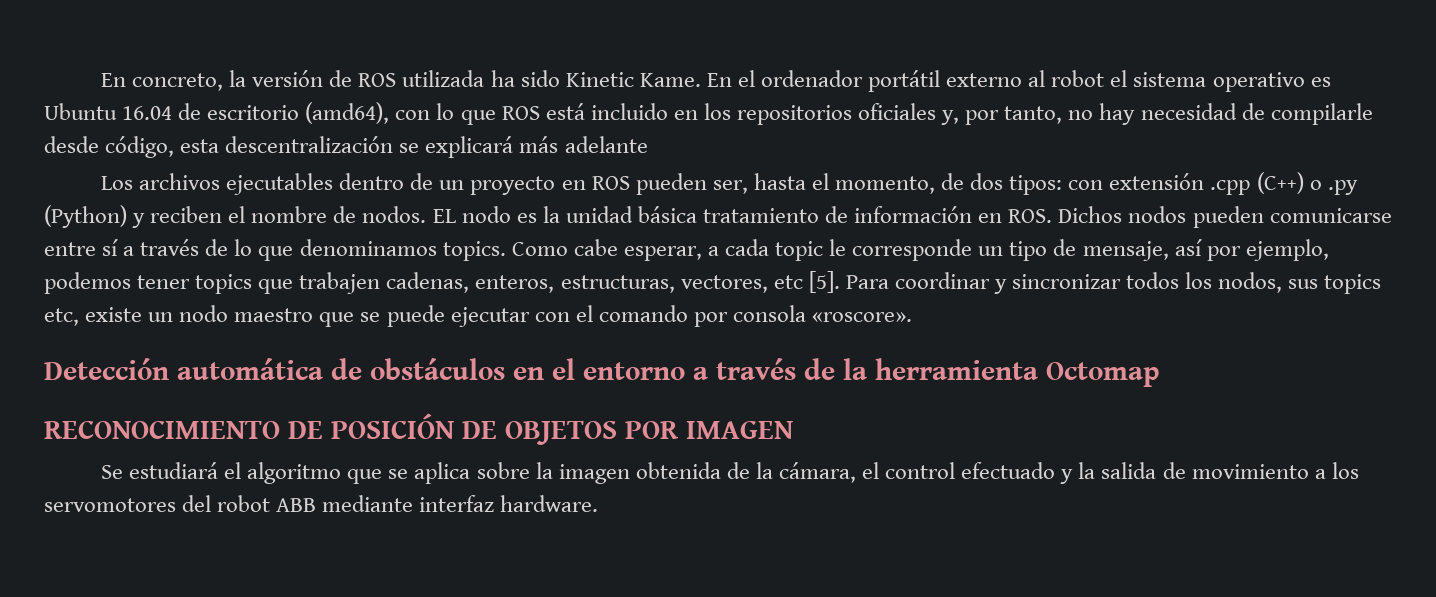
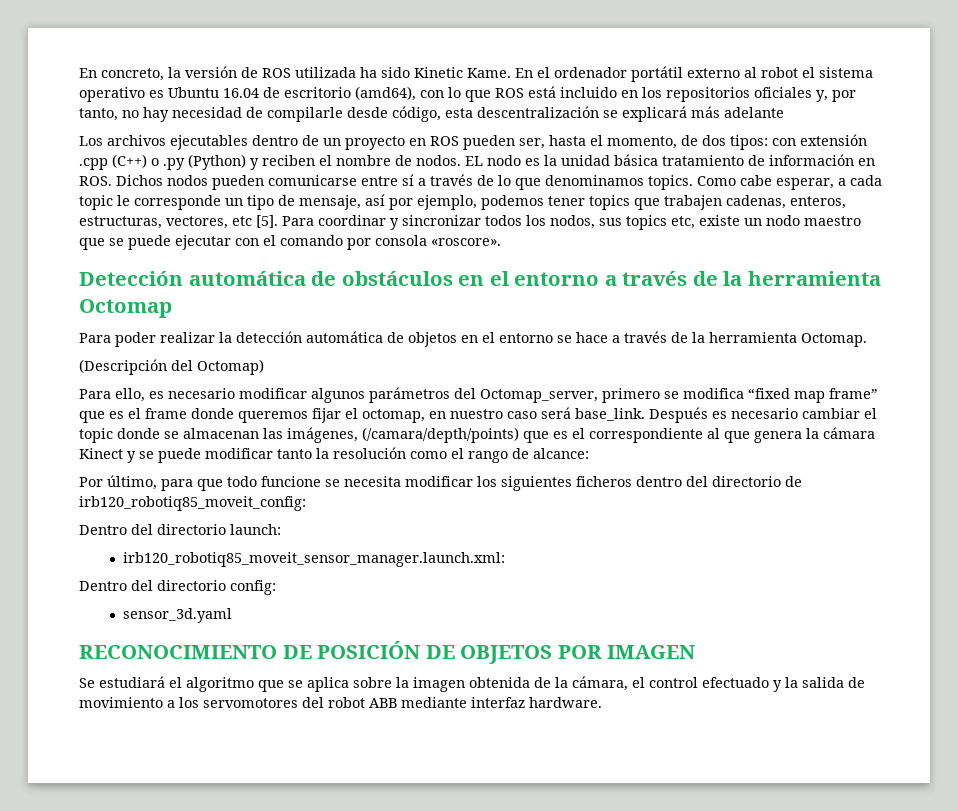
(1160, 374) none -> [79,331,867,347] [79,359,264,375] [79,387,878,403] [79,407,877,423] [79,427,875,443] [79,447,589,463] [79,475,802,491] [79,496,306,511] [79,524,281,535] [123,552,506,567] [79,580,276,595] [123,608,233,623] // Para poder realizar la detección automática de objetos en el entorno se hace a través de la herramienta Octomap. // (Descripción del Octomap) // Para ello, es necesario modificar algunos parámetros del Octomap_server, primero se modifica “fixed map frame” que es el frame donde queremos fijar el octomap, en nuestro caso será base_link. Después es necesario cambiar el topic donde se almacenan las imágenes, (/camara/depth/points) que es el correspondiente al que genera la cámara Kinect y se puede modificar tanto la resolución como el rango de alcance: // Por último, para que todo funcione se necesita modificar los siguientes ficheros dentro del directorio de irb120_robotiq85_moveit_config: // Dentro del directorio launch: // irb120_robotiq85_moveit_sensor_manager.launch.xml: // Dentro del directorio config: // sensor_3d.yaml

